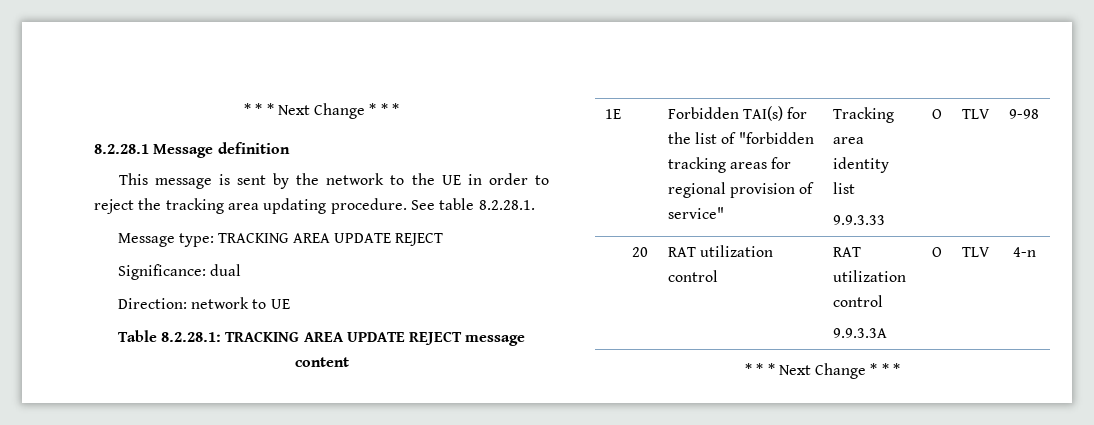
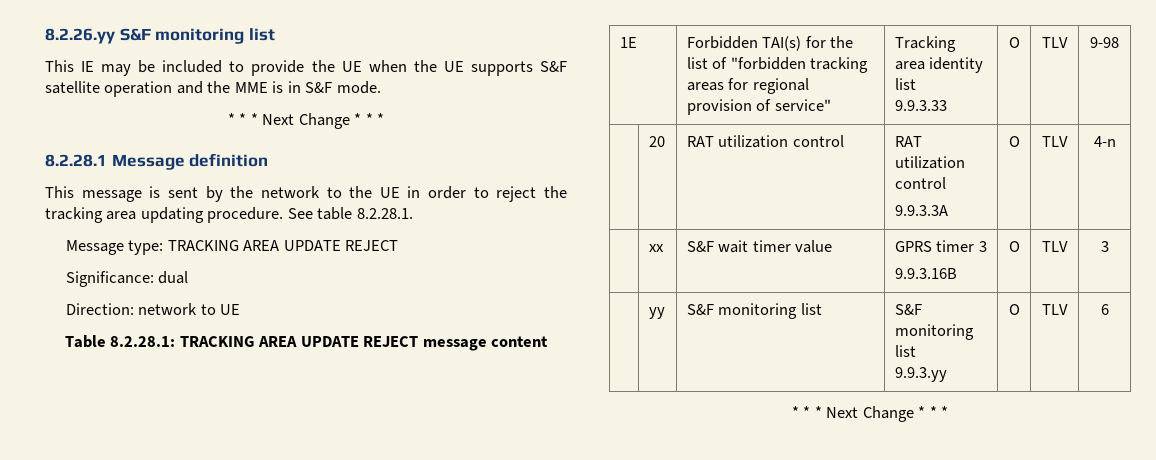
(243, 109) none -> [45,28,275,44] [45,60,568,76] [45,81,381,97] 8.2.26.yy S&F monitoring list // This IE may be included to provide the UE when the UE supports S&F satellite operation and the MME is in S&F mode. //
(1036, 252) none -> [648,244,664,252] [686,240,832,253] [894,240,987,252] [894,268,957,279] [1008,241,1020,252] [1041,241,1068,252] [1100,241,1109,252] [648,307,665,319] [686,303,822,319] [894,304,922,315] [894,324,974,340] [894,345,916,357] [894,367,947,382] [1008,304,1020,315] [1041,304,1068,315] [1100,304,1109,315] // | xx | S&F wait timer value | GPRS timer 3 // 9.9.3.16B | O | TLV | 3 // | yy | S&F monitoring list | S&F monitoring list // 9.9.3.yy | O | TLV | 6

